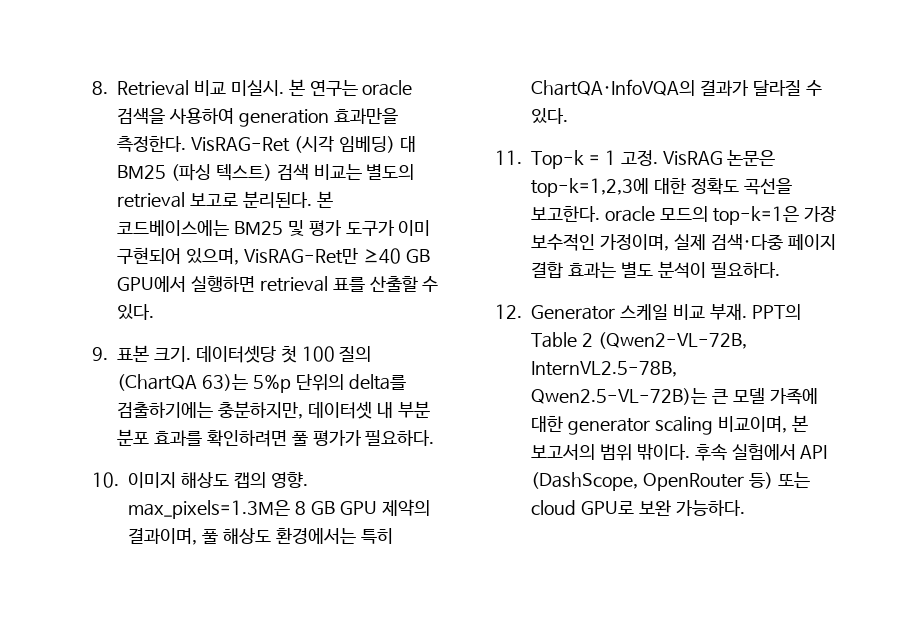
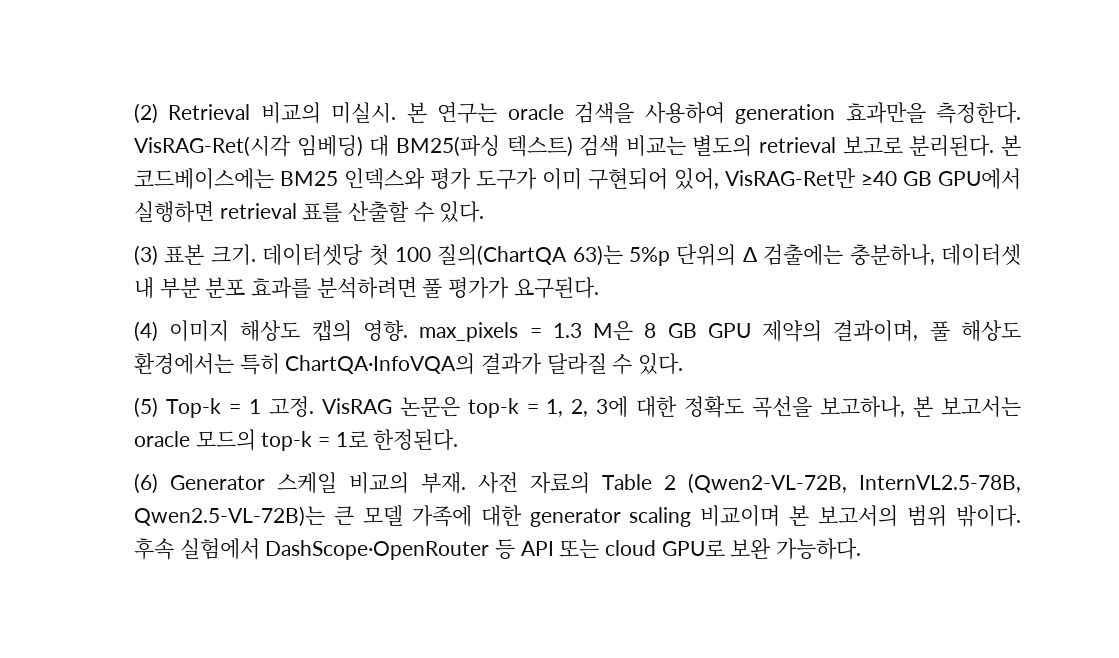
[92,80,226,96] 8. Retrieval 비교 -> [133,102,321,124] (2) Retrieval 비교의
[190,136,416,153] [117,164,211,181] VisRAG-Ret (시각 임베딩) 대 BM25 (파싱 -> [133,135,500,157] VisRAG-Ret(시각 임베딩) 대 BM25(파싱
[287,220,304,236] 및 -> [343,168,425,190] 인덱스와
[185,248,239,265] 있으며, -> [673,168,719,190] 있어,
[92,347,109,361] 9. -> [133,245,158,266] (3)
[339,346,372,362] [117,374,198,391] 질의 (ChartQA -> [437,244,568,266] 질의(ChartQA
[348,374,406,390] [117,401,303,419] delta를 검출하기에는 충분하지만, -> [742,244,935,266] Δ 검출에는 충분하나,
[206,430,287,447] 확인하려면 -> [316,277,417,299] 분석하려면
[365,430,435,446] [92,472,120,488] 필요하다. // 10. -> [513,277,599,299] [133,321,158,342] 요구된다. // (4)
[128,500,291,519] max_pixels=1.3M은 -> [419,321,634,342] max_pixels = 1.3 M은
[495,150,523,165] 11. -> [133,397,158,418] (5)
[531,178,792,197] [531,206,836,225] [531,234,836,251] [531,261,780,278] [495,303,801,320] top-k=1,2,3에 대한 정확도 곡선을 보고한다. oracle 모드의 top-k=1은 가장 보수적인 가정이며, 실제 검색·다중 페이지 결합 효과는 별도 분석이 필요하다. // 12. Generator 스케일 비교 부재. PPT의 -> [467,396,1021,418] [133,429,459,451] [133,472,590,494] top-k = 1, 2, 3에 대한 정확도 곡선을 보고하나, 본 보고서는 oracle 모드의 top-k = 1로 한정된다. // (6) Generator 스케일 비교의 부재. 사전 자료의
[717,416,787,433] 비교이며, -> [700,505,781,527] 비교이며
[800,445,828,459] [531,472,773,491] API (DashScope, OpenRouter 등) -> [265,539,554,560] DashScope·OpenRouter 등 API

